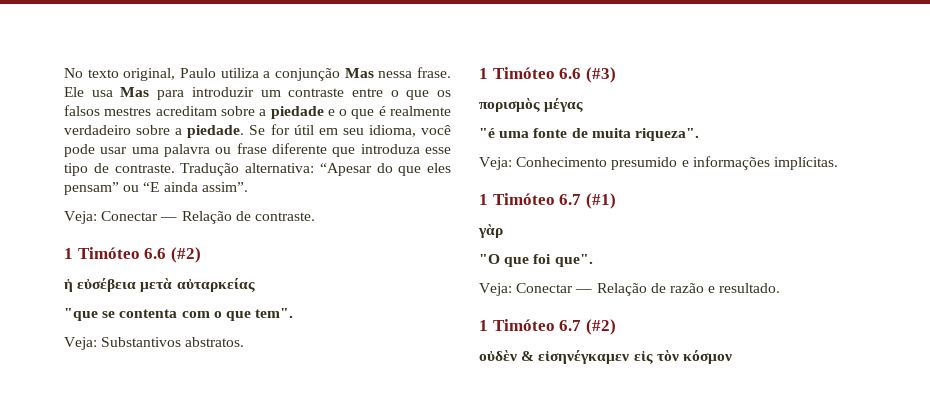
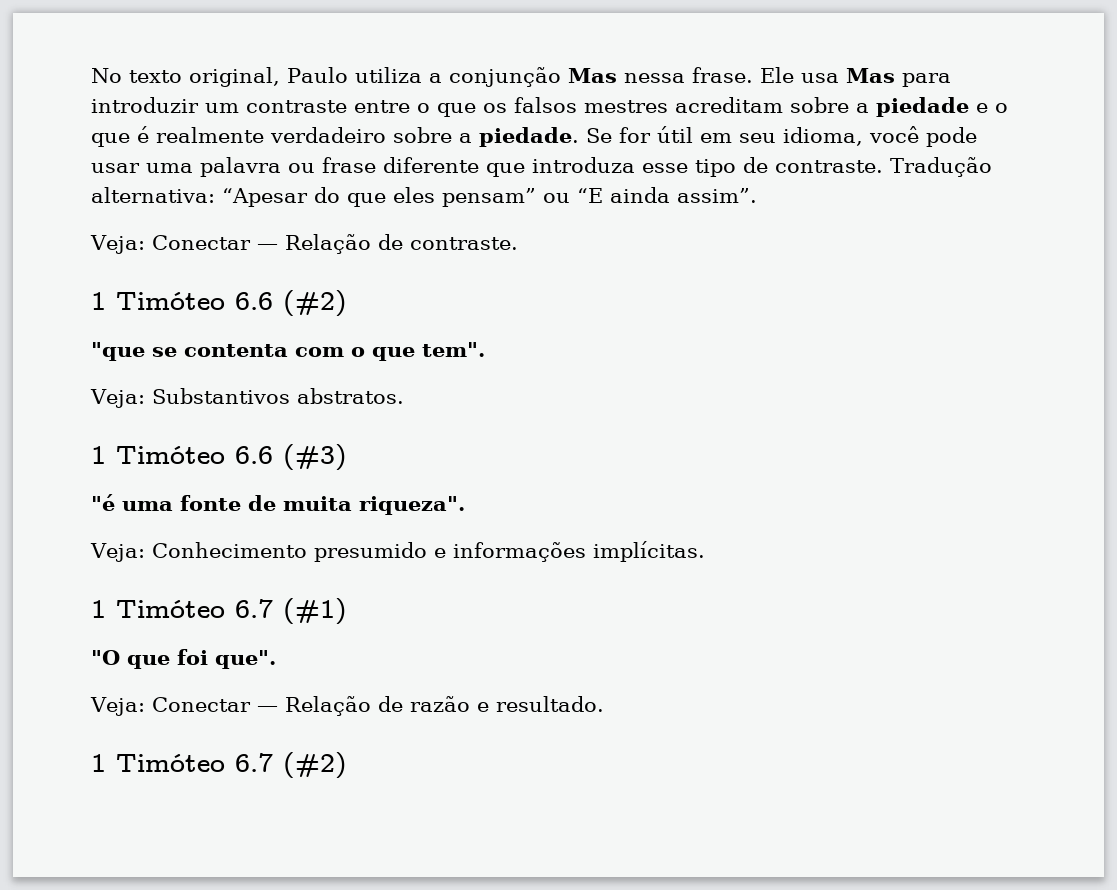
[64,278,255,292] // ἡ εὐσέβεια μετὰ αὐταρκείας -> (347, 303) none
[479,98,584,112] // πορισμὸς μέγας -> (347, 457) none
[478,224,503,238] // γὰρ -> (347, 611) none
[479,350,732,364] // οὐδὲν & εἰσηνέγκαμεν εἰς τὸν κόσμον -> (347, 765) none

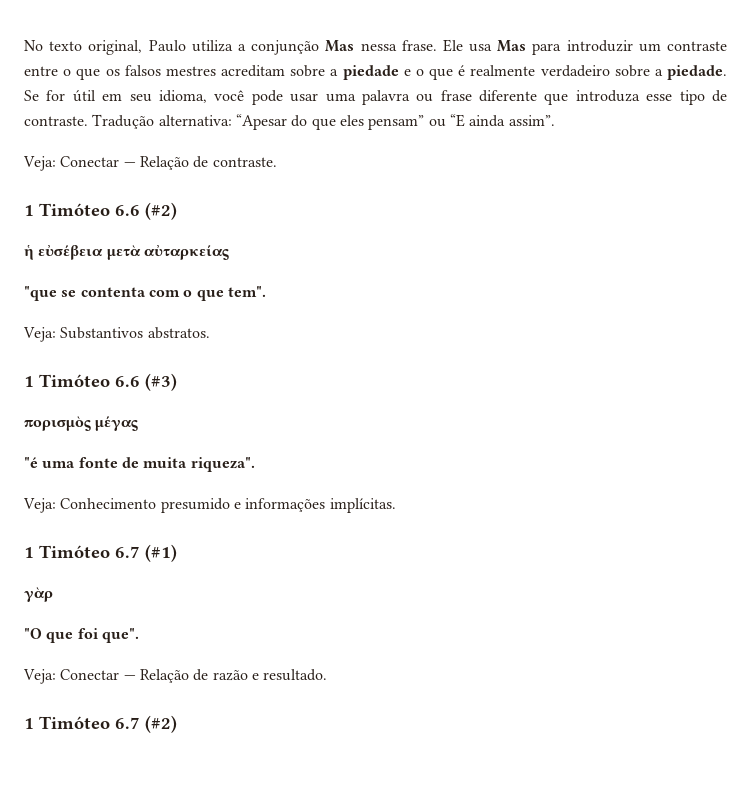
(347, 303) none -> [24,245,229,260] // ἡ εὐσέβεια μετὰ αὐταρκείας
(347, 457) none -> [24,416,139,431] // πορισμὸς μέγας
(347, 611) none -> [24,587,53,602] // γὰρ

